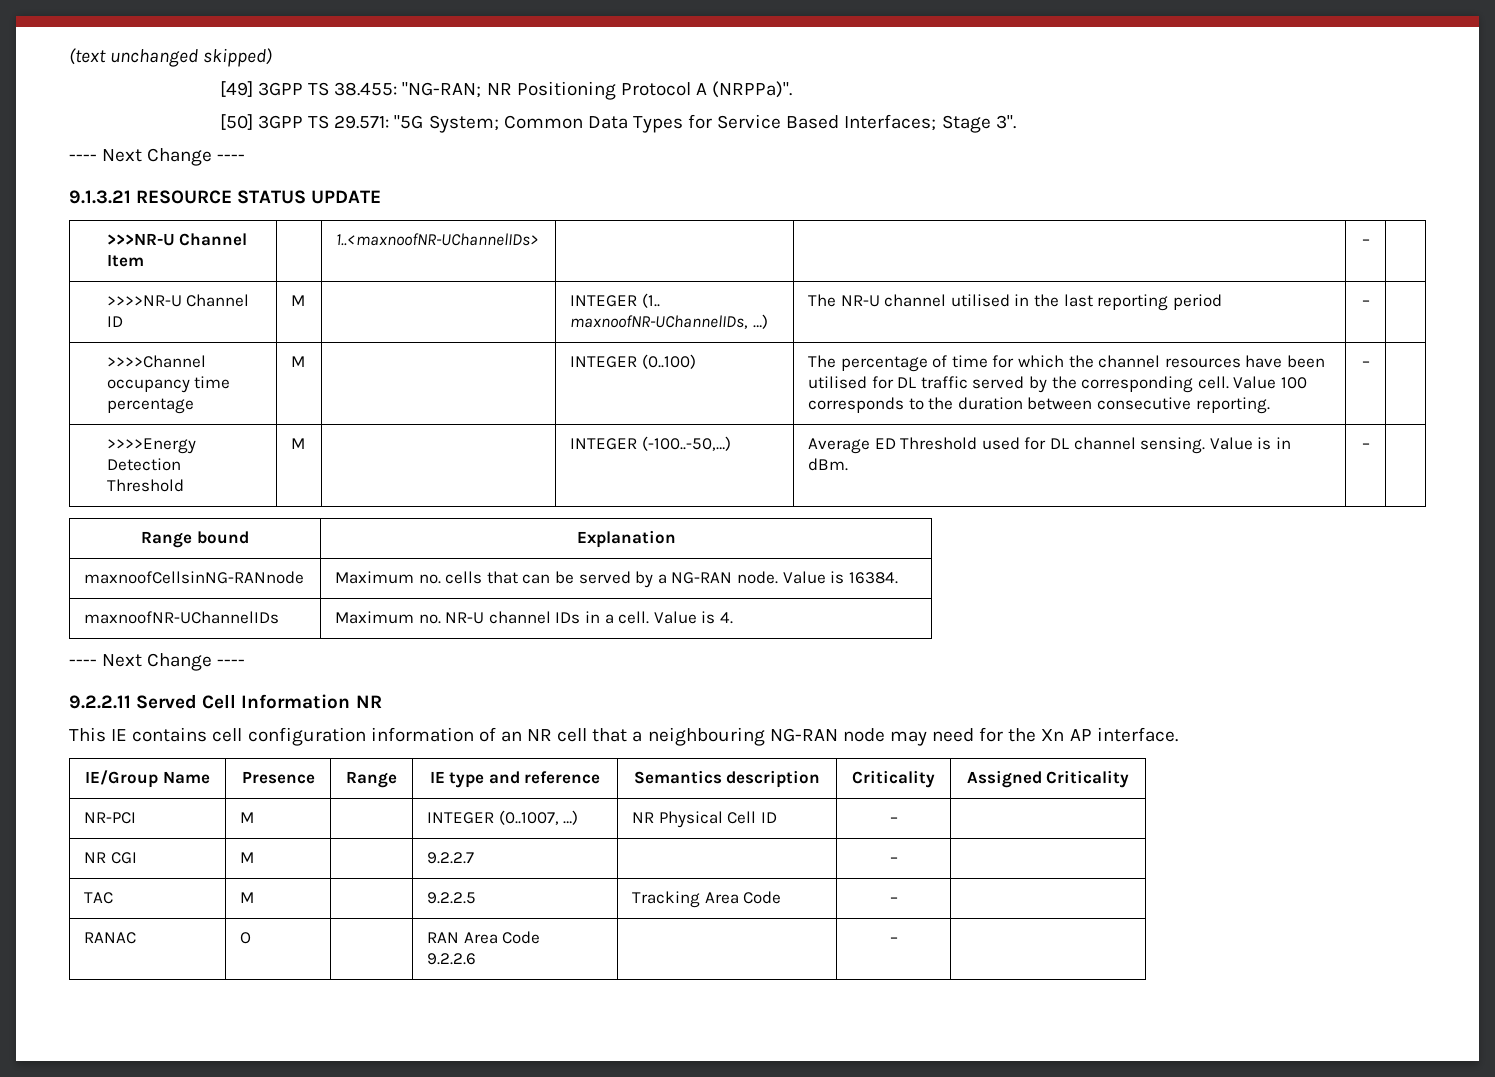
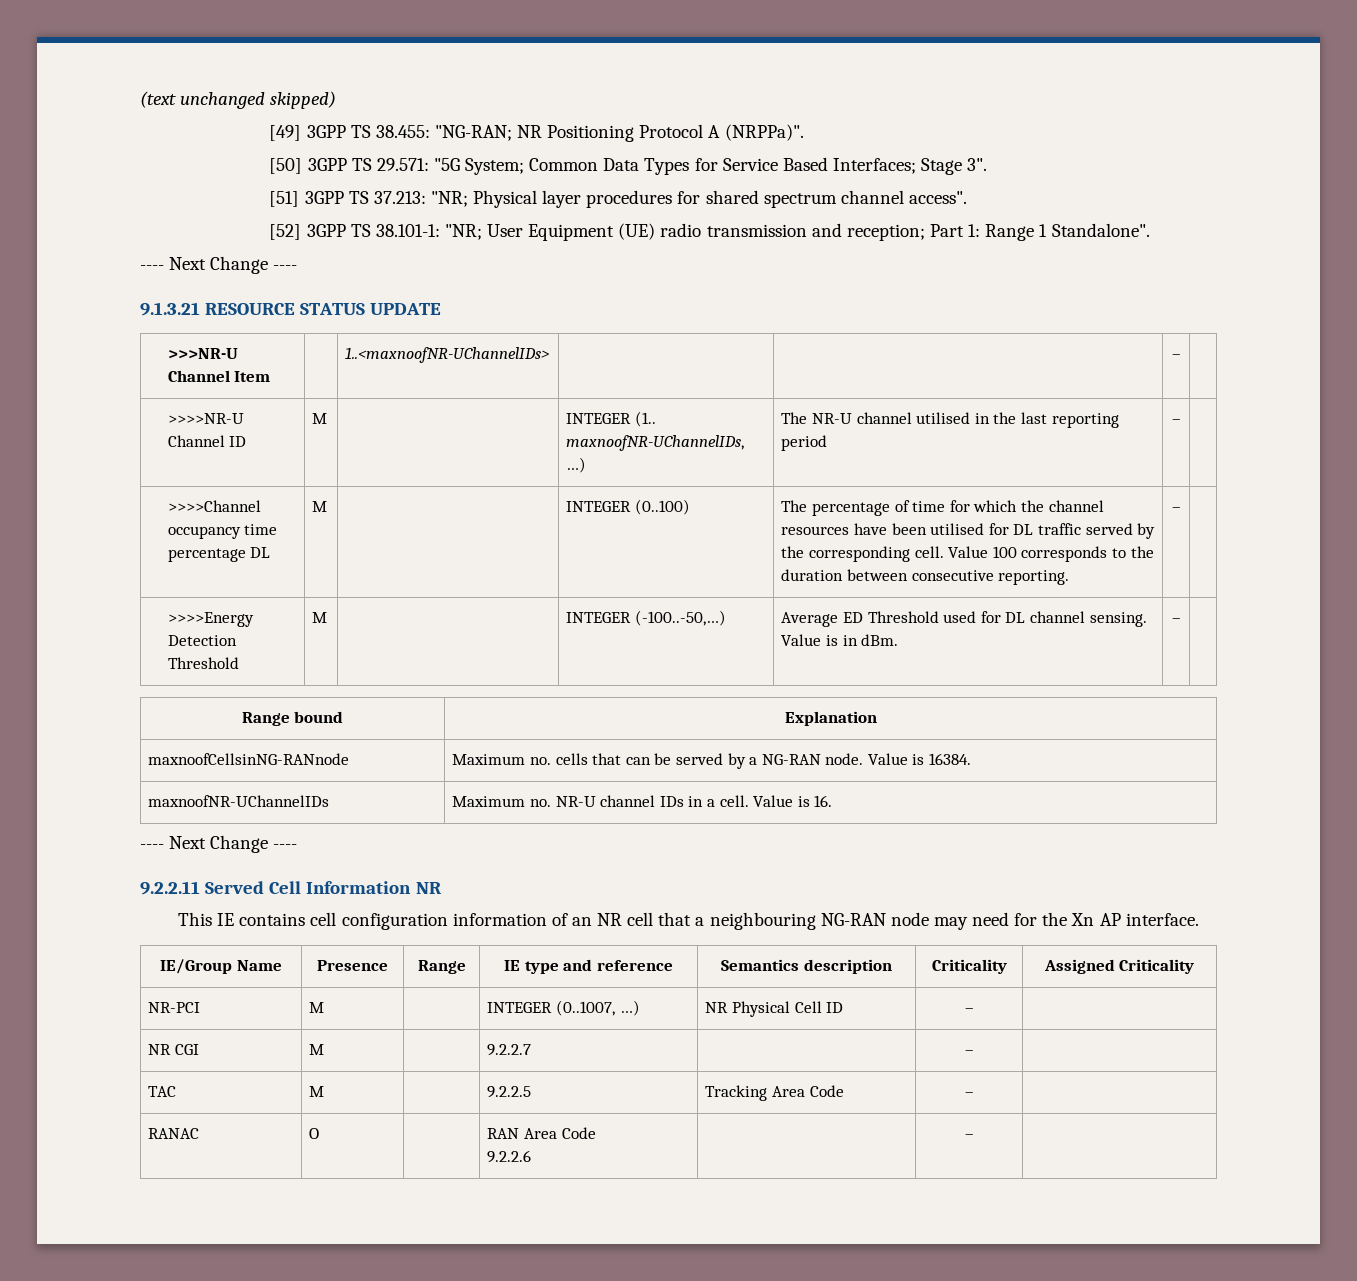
(1016, 122) none -> [269,190,967,208] [269,223,1150,241] // [51] 3GPP TS 37.213: "NR; Physical layer procedures for shared spectrum channel access". // [52] 3GPP TS 38.101-1: "NR; User Equipment (UE) radio transmission and reception; Part 1: Range 1 Standalone".
(194, 406) none -> [250,547,271,558] DL
[719,612,733,624] 4. -> [814,795,833,807] 16.

